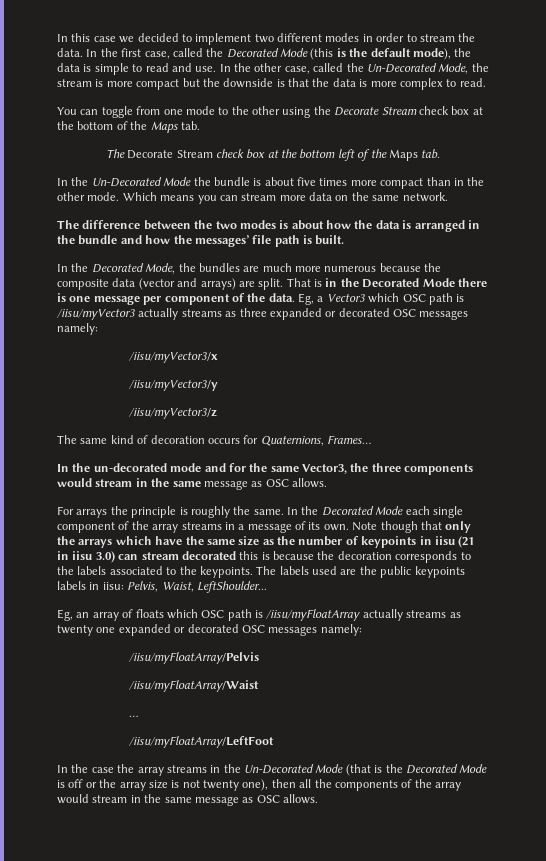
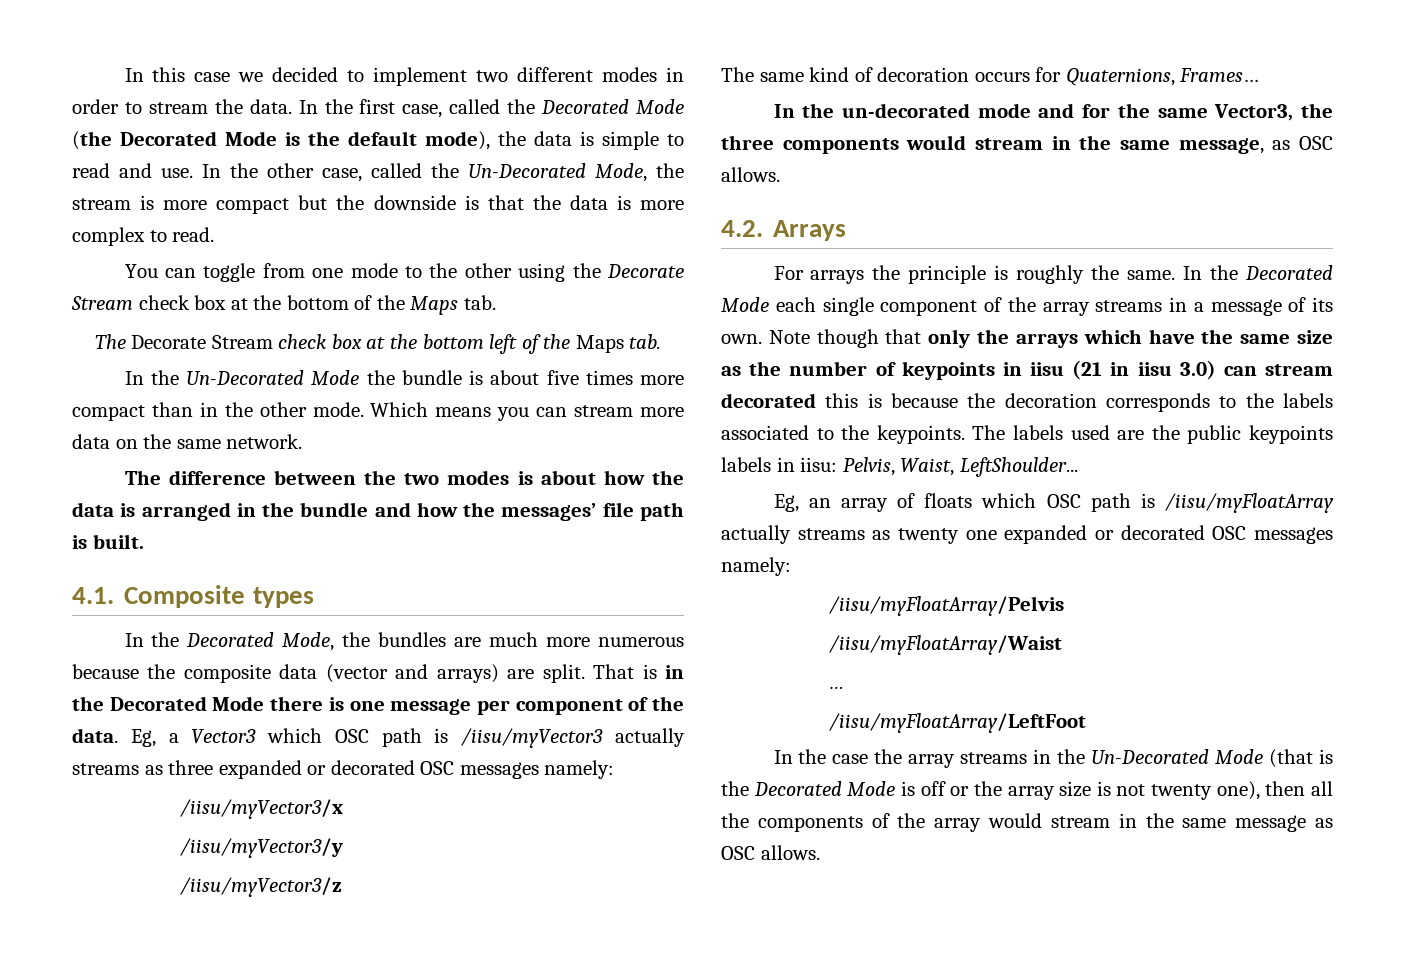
[310,48,334,60] (this -> [72,131,277,150] (the Decorated Mode
(345, 240) none -> [72,585,314,608] // 4.1. Composite types
[203,478,327,490] message as OSC allows. -> [1178,136,1333,154] [721,167,780,182] [721,220,847,241] message, as OSC allows. // 4.2. Arrays

